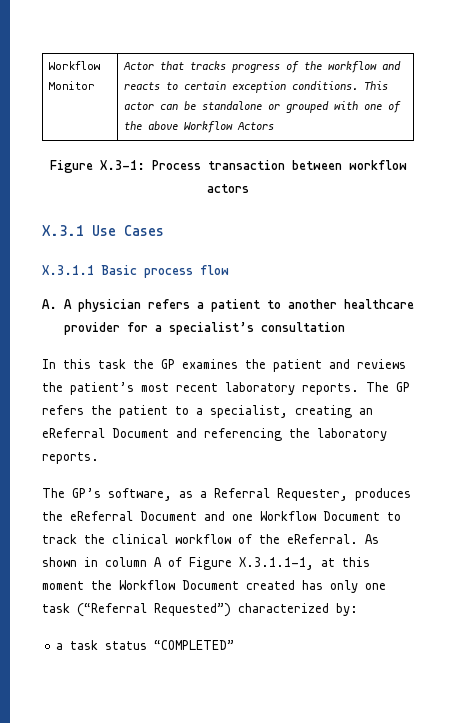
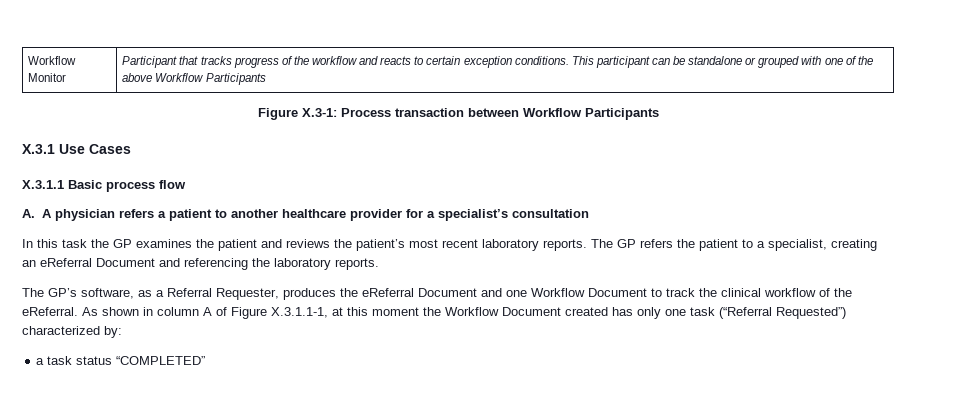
[122,62,154,70] Actor -> [122,56,178,68] Participant
[123,102,154,110] actor -> [595,56,650,68] participant
[236,122,274,130] Actors -> [205,73,266,85] Participants
[348,160,407,170] [207,184,249,193] workflow actors -> [522,108,659,120] Workflow Participants

